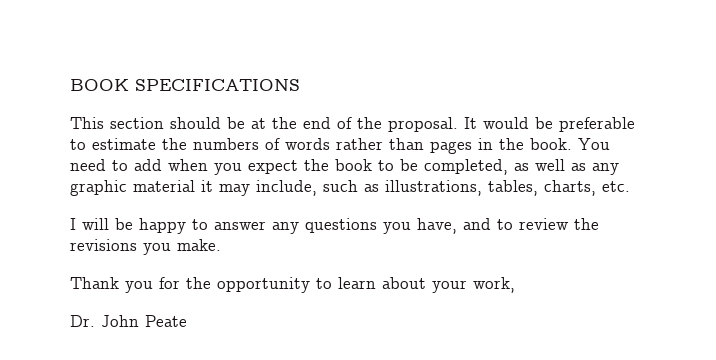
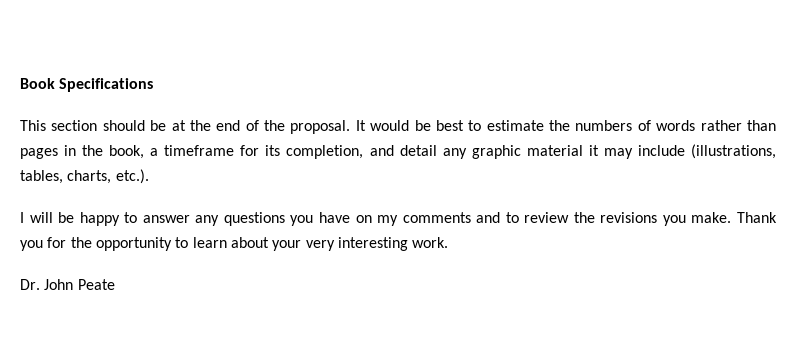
[70,79,300,91] BOOK SPECIFICATIONS -> [20,78,154,92] Book Specifications
[559,117,635,132] preferable -> [435,120,464,131] best
[530,138,610,150] [70,159,586,175] book. You need to add when you expect the book to be completed, as well as -> [109,145,437,159] book, a timeframe for its completion, and detail
[256,180,482,196] include, such as illustrations, -> [637,144,776,159] include (illustrations,
[602,181,630,192] etc. -> [115,169,149,184] etc.).
[417,218,457,234] have, -> [318,212,471,226] have on my comments
(221, 245) // -> (732, 217) none
[473,277,515,293] work, -> [305,237,449,251] very interesting work.

